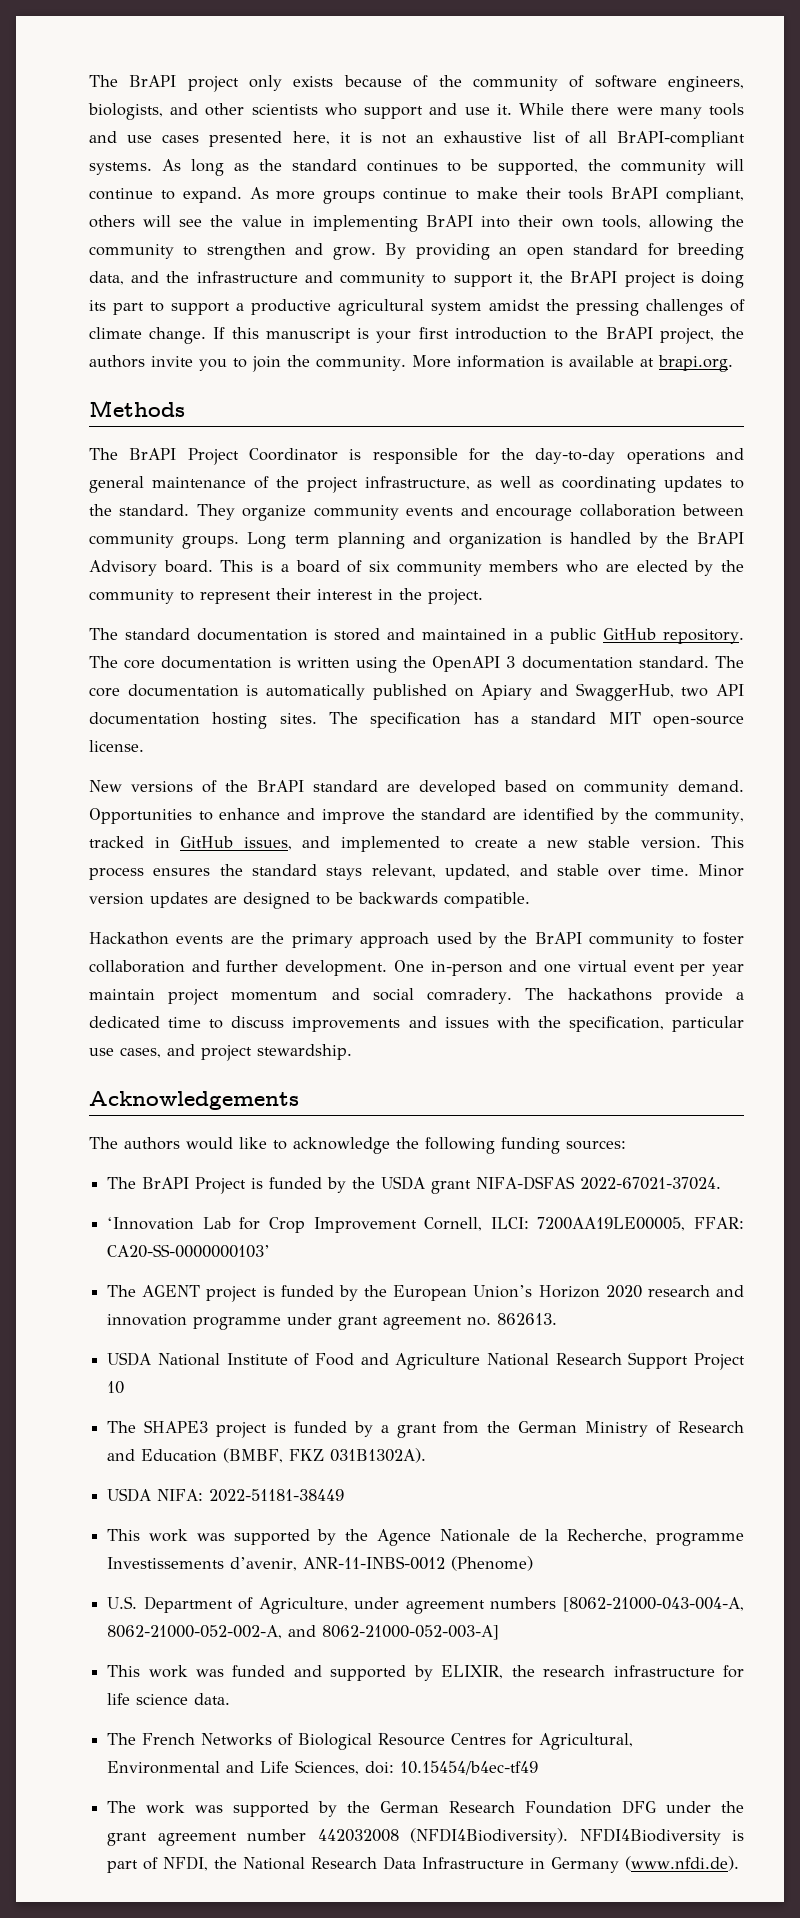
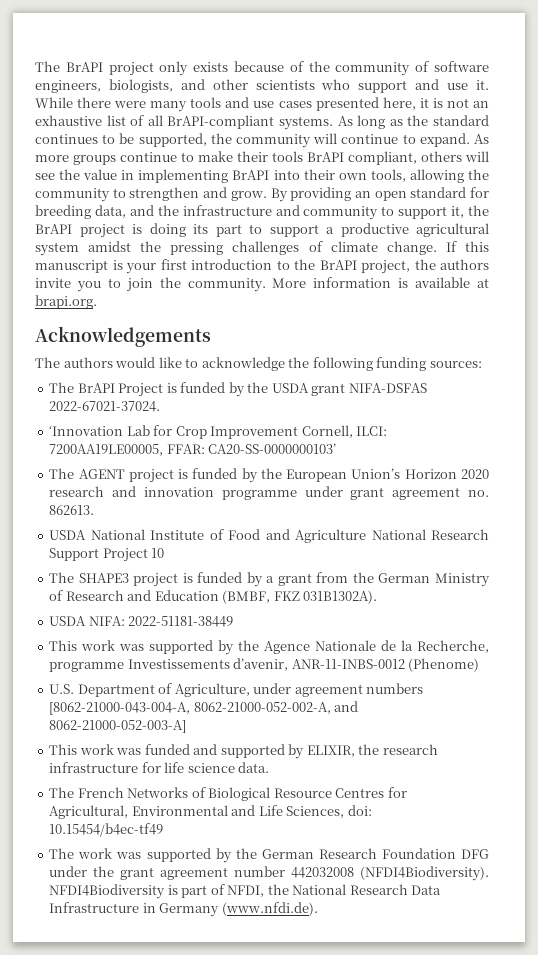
[89,400,185,417] [89,448,744,465] [89,476,744,493] [89,504,745,521] [89,532,744,549] [89,560,744,576] [89,588,483,605] [89,628,744,644] [89,656,744,673] [89,683,744,701] [89,712,744,729] [89,740,144,752] [89,780,744,796] [89,808,745,824] [89,836,744,852] [89,864,745,880] [89,892,530,909] [89,932,744,948] [89,960,745,976] [89,988,744,1005] [89,1016,745,1032] [89,1044,352,1061] // Methods // The BrAPI Project Coordinator is responsible for the day-to-day operations and general maintenance of the project infrastructure, as well as coordinating updates to the standard. They organize community events and encourage collaboration between community groups. Long term planning and organization is handled by the BrAPI Advisory board. This is a board of six community members who are elected by the community to represent their interest in the project. // The standard documentation is stored and maintained in a public GitHub repository. The core documentation is written using the OpenAPI 3 documentation standard. The core documentation is automatically published on Apiary and SwaggerHub, two API documentation hosting sites. The specification has a standard MIT open-source license. // New versions of the BrAPI standard are developed based on community demand. Opportunities to enhance and improve the standard are identified by the community, tracked in GitHub issues, and implemented to create a new stable version. This process ensures the standard stays relevant, updated, and stable over time. Minor version updates are designed to be backwards compatible. // Hackathon events are the primary approach used by the BrAPI community to foster collaboration and further development. One in-person and one virtual event per year maintain project momentum and social comradery. The hackathons provide a dedicated time to discuss improvements and issues with the specification, particular use cases, and project stewardship. -> (97, 302) none

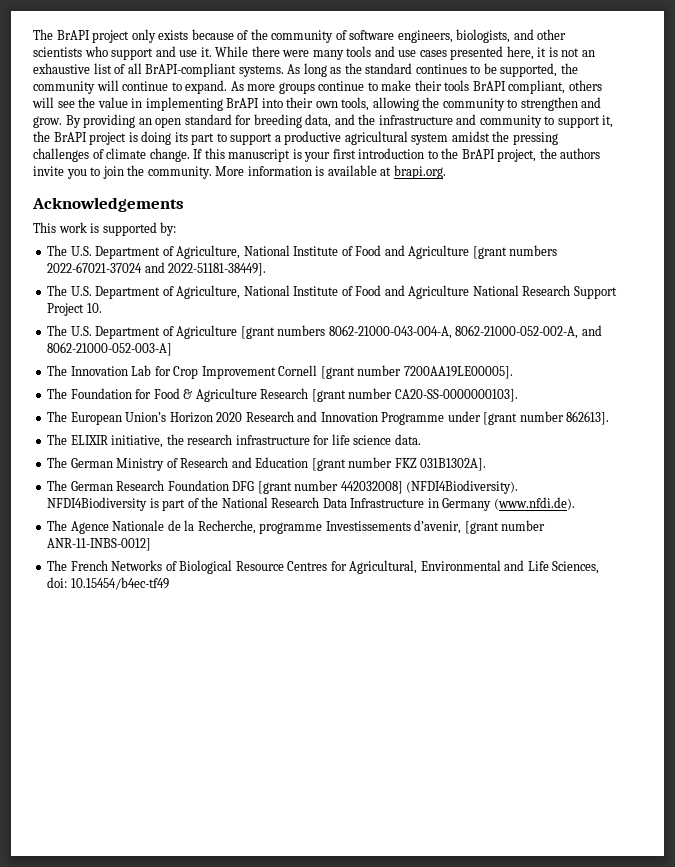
[35,357,482,371] [49,382,427,397] [49,401,161,412] [49,425,388,439] [49,443,337,456] [49,468,489,483] [49,486,489,500] [49,505,95,515] [49,530,87,540] The authors would like to acknowledge the following funding sources: // The BrAPI Project is funded by the USDA grant NIFA-DSFAS 2022-67021-37024. // ‘Innovation Lab for Crop Improvement Cornell, ILCI: 7200AA19LE00005, FFAR: CA20-SS-0000000103’ // The AGENT project is funded by the European Union’s Horizon 2020 research and innovation programme under grant agreement no. 862613. // USDA -> [33,222,177,236] [47,245,558,259] [47,262,267,276] [47,285,241,299] This work is supported by: // The U.S. Department of Agriculture, National Institute of Food and Agriculture [grant numbers 2022-67021-37024 and 2022-51181-38449]. // The U.S. Department of Agriculture,
[151,548,165,558] [49,572,374,587] 10 // The SHAPE3 project is funded by a grant from the -> [86,303,102,313] [47,325,602,339] [47,342,173,356] [47,365,513,379] [47,388,518,402] [47,411,610,425] [47,434,421,448] [47,457,68,468] 10. // The U.S. Department of Agriculture [grant numbers 8062-21000-043-004-A, 8062-21000-052-002-A, and 8062-21000-052-003-A] // The Innovation Lab for Crop Improvement Cornell [grant number 7200AA19LE00005]. // The Foundation for Food & Agriculture Research [grant number CA20-SS-0000000103]. // The European Union’s Horizon 2020 Research and Innovation Programme under [grant number 862613]. // The ELIXIR initiative, the research infrastructure for life science data. // The
[222,590,378,604] [49,616,234,627] [49,640,260,655] (BMBF, FKZ 031B1302A). // USDA NIFA: 2022-51181-38449 // This work was supported by the -> [311,457,487,471] [47,480,519,494] [47,497,575,511] [47,520,68,531] [grant number FKZ 031B1302A]. // The German Research Foundation DFG [grant number 442032008] (NFDI4Biodiversity). NFDI4Biodiversity is part of the National Research Data Infrastructure in Germany (www.nfdi.de). // The
[291,658,480,672] [49,683,424,697] [49,701,359,715] [49,720,187,733] [49,744,438,759] [49,762,270,773] ANR-11-INBS-0012 (Phenome) // U.S. Department of Agriculture, under agreement numbers [8062-21000-043-004-A, 8062-21000-052-002-A, and 8062-21000-052-003-A] // This work was funded and supported by ELIXIR, the research infrastructure for life science data. -> [464,520,546,534] [47,538,152,551] [grant number ANR-11-INBS-0012]
[49,848,489,863] [49,866,489,881] [49,884,442,899] [49,902,318,917] // The work was supported by the German Research Foundation DFG under the grant agreement number 442032008 (NFDI4Biodiversity). NFDI4Biodiversity is part of NFDI, the National Research Data Infrastructure in Germany (www.nfdi.de). -> (169, 583) none

